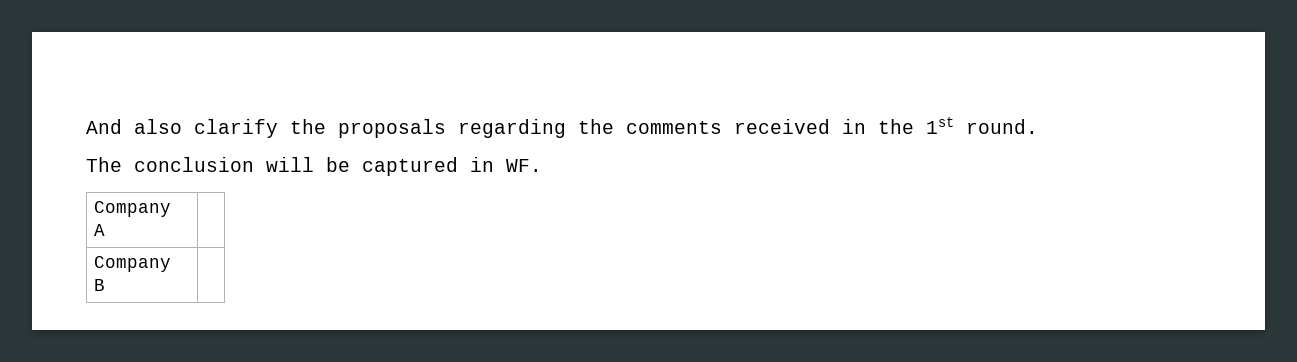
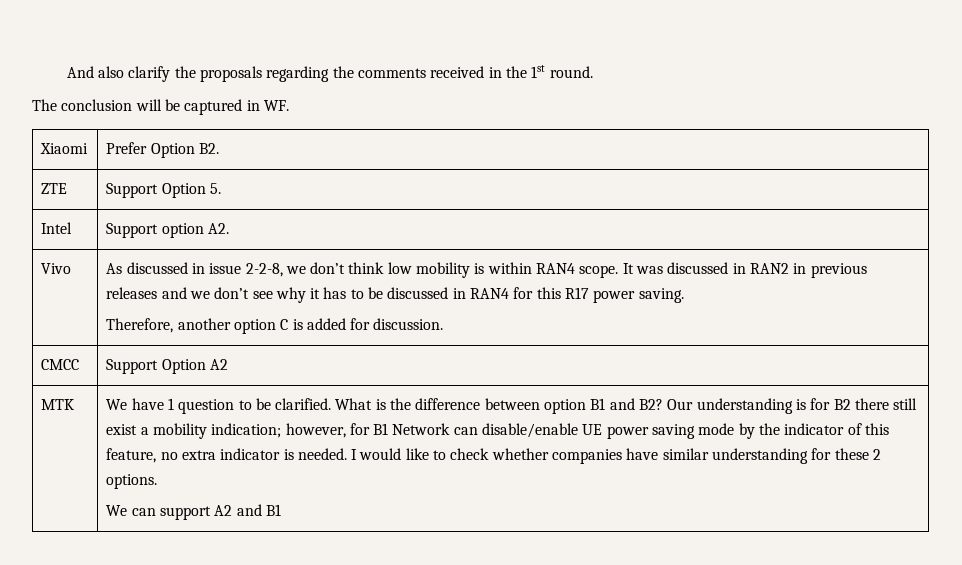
[94,201,172,217] [94,224,106,236] [94,256,172,272] [94,279,106,291] Company A | // Company B | -> [40,143,89,154] [106,142,219,158] [41,183,68,194] [106,183,221,198] [41,222,73,234] [106,223,229,238] [41,263,72,274] [106,262,867,278] [106,287,684,303] [106,318,444,334] [41,359,80,370] [106,359,228,374] [41,399,75,410] [106,398,918,414] [106,423,889,439] [106,448,881,464] [106,474,158,489] [106,504,281,520] Xiaomi | Prefer Option B2. // ZTE | Support Option 5. // Intel | Support option A2. // Vivo | As discussed in issue 2-2-8, we don’t think low mobility is within RAN4 scope. It was discussed in RAN2 in previous releases and we don’t see why it has to be discussed in RAN4 for this R17 power saving. // Therefore, another option C is added for discussion. // CMCC | Support Option A2 // MTK | We have 1 question to be clarified. What is the difference between option B1 and B2? Our understanding is for B2 there still exist a mobility indication; however, for B1 Network can disable/enable UE power saving mode by the indicator of this feature, no extra indicator is needed. I would like to check whether companies have similar understanding for these 2 options. // We can support A2 and B1

